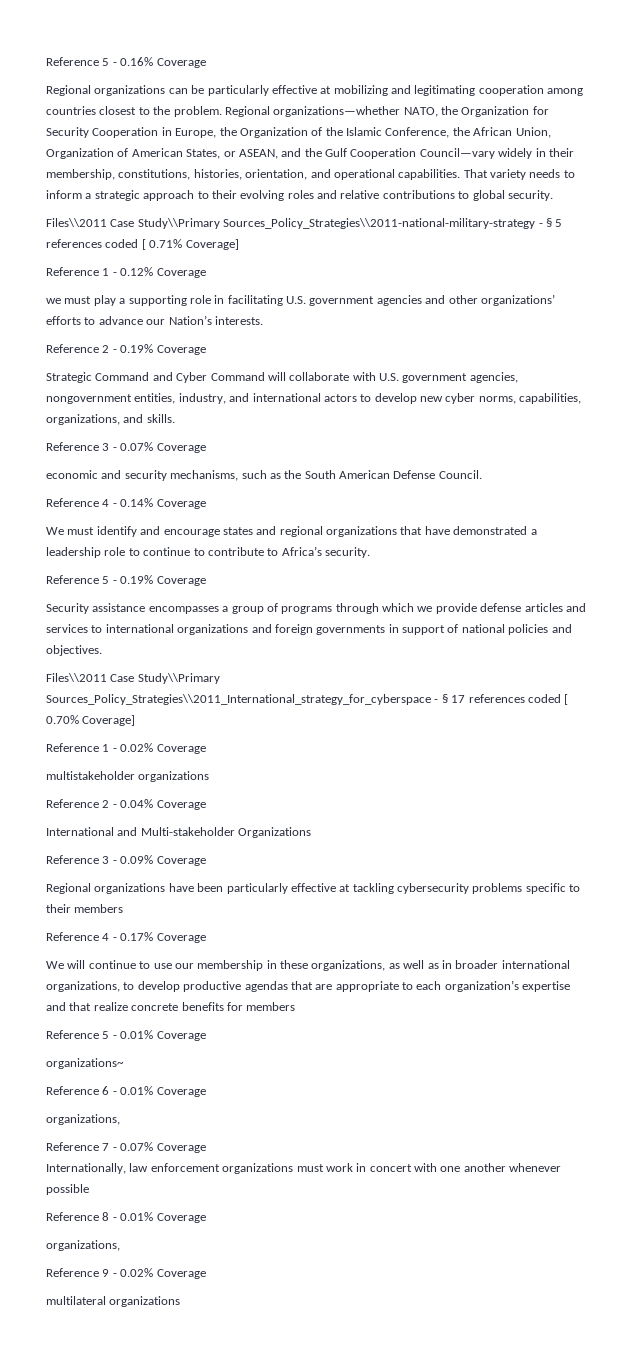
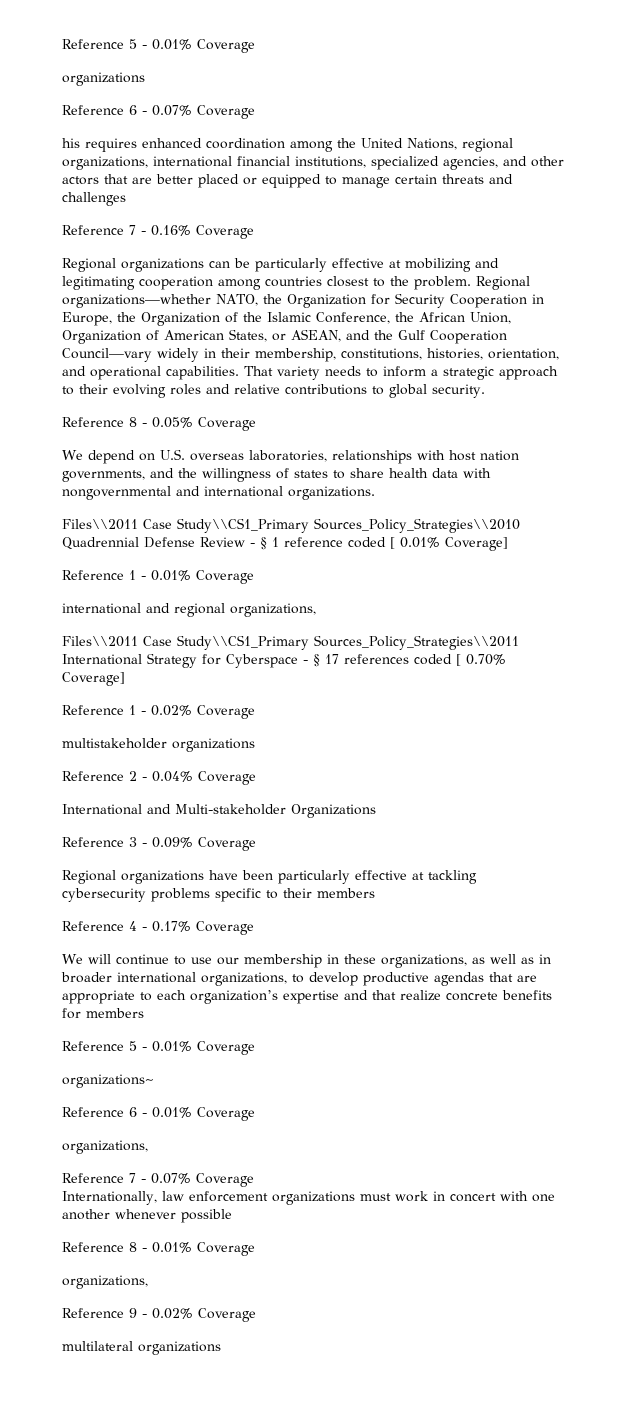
[46,57,117,66] Reference 5 - -> [62,39,255,53] [62,72,145,86] [62,105,255,119] [62,138,513,152] [62,156,564,170] [62,174,513,188] [62,192,126,206] [62,225,146,235] Reference 5 - 0.01% Coverage // organizations // Reference 6 - 0.07% Coverage // his requires enhanced coordination among the United Nations, regional organizations, international financial institutions, specialized agencies, and other actors that are better placed or equipped to manage certain threats and challenges // Reference 7 -
[46,218,563,229] [46,239,239,250] [46,267,206,278] [46,294,555,306] [46,315,263,325] [46,344,206,355] [46,372,518,383] [46,393,582,404] [46,414,175,425] [46,442,206,453] [46,470,482,481] [46,498,206,509] [46,526,537,537] [46,546,370,558] [46,575,206,586] [46,603,586,614] [46,624,572,635] [46,645,102,656] [46,673,220,684] [46,694,431,705] Files\\2011 Case Study\\Primary Sources_Policy_Strategies\\2011-national-military-strategy - § 5 references coded [ 0.71% Coverage] // Reference 1 - 0.12% Coverage // we must play a supporting role in facilitating U.S. government agencies and other organizations’ efforts to advance our Nation’s interests. // Reference 2 - 0.19% Coverage // Strategic Command and Cyber Command will collaborate with U.S. government agencies, nongovernment entities, industry, and international actors to develop new cyber norms, capabilities, organizations, and skills. // Reference 3 - 0.07% Coverage // economic and security mechanisms, such as the South American Defense Council. // Reference 4 - 0.14% Coverage // We must identify and encourage states and regional organizations that have demonstrated a leadership role to continue to contribute to Africa’s security. // Reference 5 - 0.19% Coverage // Security assistance encompasses a group of programs through which we provide defense articles and services to international organizations and foreign governments in support of national policies and objectives. // Files\\2011 Case Study\\Primary Sources_Policy_Strategies\\2011_International_strategy_for_cyberspace -> [62,417,256,431] [62,449,519,464] [62,468,491,482] [62,486,375,500] [62,518,520,533] [62,537,508,551] [62,570,254,584] [62,603,316,617] [62,635,519,650] [62,653,298,668] Reference 8 - 0.05% Coverage // We depend on U.S. overseas laboratories, relationships with host nation governments, and the willingness of states to share health data with nongovernmental and international organizations. // Files\\2011 Case Study\\CS1_Primary Sources_Policy_Strategies\\2010 Quadrennial Defense Review - § 1 reference coded [ 0.01% Coverage] // Reference 1 - 0.01% Coverage // international and regional organizations, // Files\\2011 Case Study\\CS1_Primary Sources_Policy_Strategies\\2011 International Strategy for Cyberspace

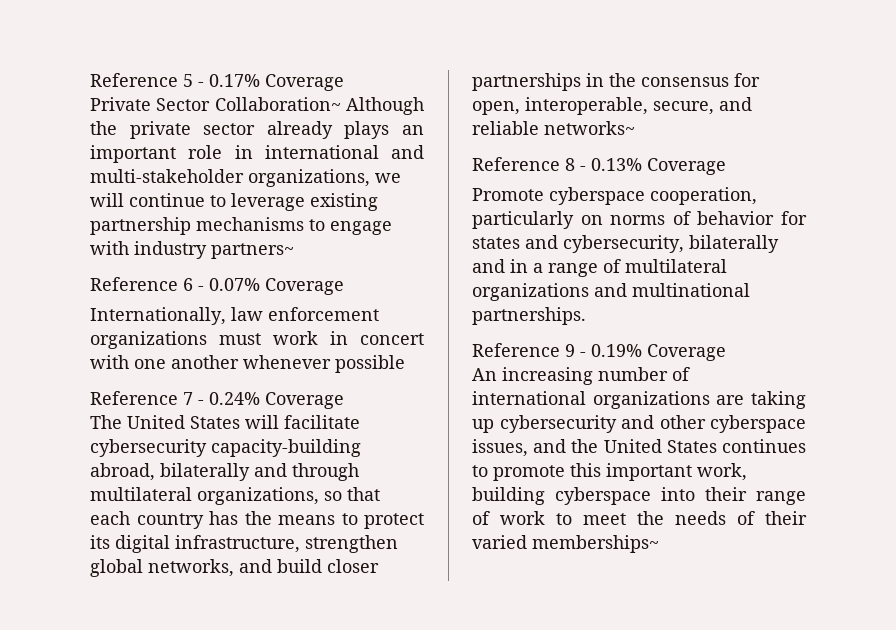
[62,39,255,53] [62,72,145,86] [62,105,255,119] [62,138,513,152] [62,156,564,170] [62,174,513,188] [62,192,126,206] [62,225,254,239] [62,258,499,272] [62,276,530,290] [62,293,544,308] [62,312,511,326] [62,329,507,344] [62,348,559,362] [62,366,558,380] [62,384,485,398] [62,417,256,431] [62,449,519,464] [62,468,491,482] [62,486,375,500] [62,518,520,533] [62,537,508,551] [62,570,254,584] [62,603,316,617] [62,635,519,650] [62,653,506,668] [62,672,125,686] [62,705,255,719] [62,738,255,752] [62,771,256,785] [62,804,376,818] [62,837,256,851] [62,870,477,884] [62,888,375,902] [62,921,254,935] [62,954,551,968] [61,972,537,986] [62,990,552,1004] [62,1008,144,1019] [62,1041,255,1055] [62,1074,154,1088] [62,1107,255,1121] [62,1140,148,1154] [62,1173,136,1183] Reference 5 - 0.01% Coverage // organizations // Reference 6 - 0.07% Coverage // his requires enhanced coordination among the United Nations, regional organizations, international financial institutions, specialized agencies, and other actors that are better placed or equipped to manage certain threats and challenges // Reference 7 - 0.16% Coverage // Regional organizations can be particularly effective at mobilizing and legitimating cooperation among countries closest to the problem. Regional organizations—whether NATO, the Organization for Security Cooperation in Europe, the Organization of the Islamic Conference, the African Union, Organization of American States, or ASEAN, and the Gulf Cooperation Council—vary widely in their membership, constitutions, histories, orientation, and operational capabilities. That variety needs to inform a strategic approach to their evolving roles and relative contributions to global security. // Reference 8 - 0.05% Coverage // We depend on U.S. overseas laboratories, relationships with host nation governments, and the willingness of states to share health data with nongovernmental and international organizations. // Files\\2011 Case Study\\CS1_Primary Sources_Policy_Strategies\\2010 Quadrennial Defense Review - § 1 reference coded [ 0.01% Coverage] // Reference 1 - 0.01% Coverage // international and regional organizations, // Files\\2011 Case Study\\CS1_Primary Sources_Policy_Strategies\\2011 International Strategy for Cyberspace - § 17 references coded [ 0.70% Coverage] // Reference 1 - 0.02% Coverage // multistakeholder organizations // Reference 2 - 0.04% Coverage // International and Multi-stakeholder Organizations // Reference 3 - 0.09% Coverage // Regional organizations have been particularly effective at tackling cybersecurity problems specific to their members // Reference 4 - 0.17% Coverage // We will continue to use our membership in these organizations, as well as in broader international organizations, to develop productive agendas that are appropriate to each organization’s expertise and that realize concrete benefits for members // Reference 5 - 0.01% Coverage // organizations~ // Reference 6 - 0.01% Coverage // organizations, // Reference 7 -> [90,73,344,91] [90,97,424,115] [90,121,424,139] [90,145,424,163] [90,169,401,187] [90,193,378,211] [90,217,392,235] [90,241,294,259] [90,277,193,291] Reference 5 - 0.17% Coverage // Private Sector Collaboration~ Although the private sector already plays an important role in international and multi-stakeholder organizations, we will continue to leverage existing partnership mechanisms to engage with industry partners~ // Reference 6
[62,1242,255,1256] [62,1275,148,1289] // Reference 8 - 0.01% Coverage // organizations, -> [90,391,344,409] [90,415,360,429] [90,439,361,457] [90,463,359,481] [90,487,380,505] [90,511,424,529] [90,535,398,553] [90,559,379,577] [472,73,760,91] [472,97,752,115] [472,121,635,135] [472,157,726,175] [472,187,757,205] [472,211,807,229] [472,235,779,253] [472,259,727,277] [472,283,750,301] [472,307,586,325] // Reference 7 - 0.24% Coverage // The United States will facilitate cybersecurity capacity-building abroad, bilaterally and through multilateral organizations, so that each country has the means to protect its digital infrastructure, strengthen global networks, and build closer partnerships in the consensus for open, interoperable, secure, and reliable networks~ // Reference 8 - 0.13% Coverage // Promote cyberspace cooperation, particularly on norms of behavior for states and cybersecurity, bilaterally and in a range of multilateral organizations and multinational partnerships.
[152,1308,256,1322] [62,1341,221,1355] 0.02% Coverage // multilateral organizations -> [591,344,726,361] [472,367,690,385] [472,391,806,409] [472,415,806,433] [472,439,806,457] [472,463,747,481] [472,487,806,505] [472,511,807,525] [472,535,659,553] 0.19% Coverage // An increasing number of international organizations are taking up cybersecurity and other cyberspace issues, and the United States continues to promote this important work, building cyberspace into their range of work to meet the needs of their varied memberships~

